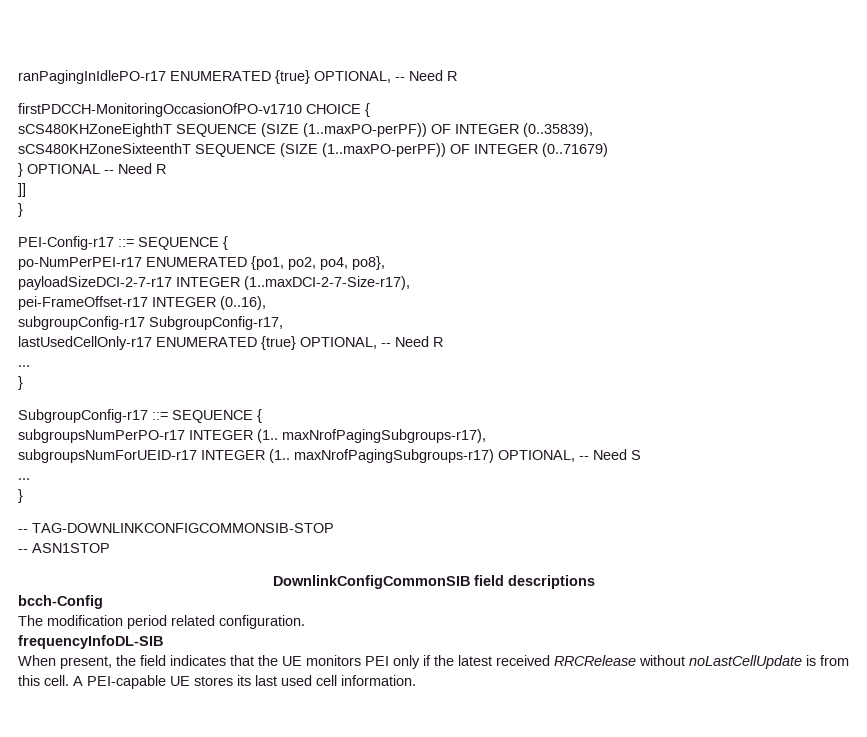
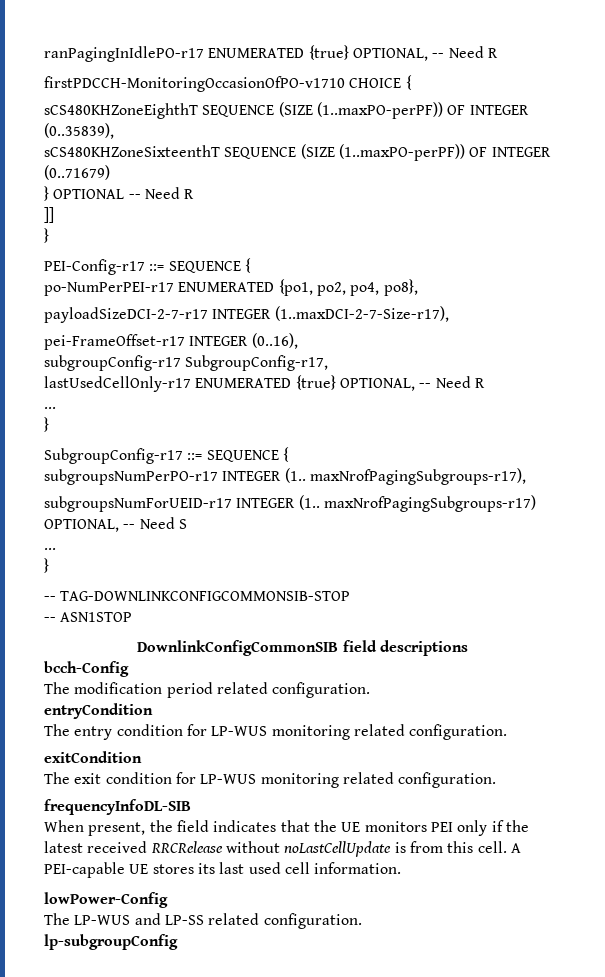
(305, 622) none -> [44,703,153,719] [44,724,508,740] [44,751,142,763] [44,772,497,788] // entryCondition // The entry condition for LP-WUS monitoring related configuration. // exitCondition // The exit condition for LP-WUS monitoring related configuration.
(416, 680) none -> [44,892,168,908] [44,913,362,929] [44,934,178,950] // lowPower-Config // The LP-WUS and LP-SS related configuration. // lp-subgroupConfig

